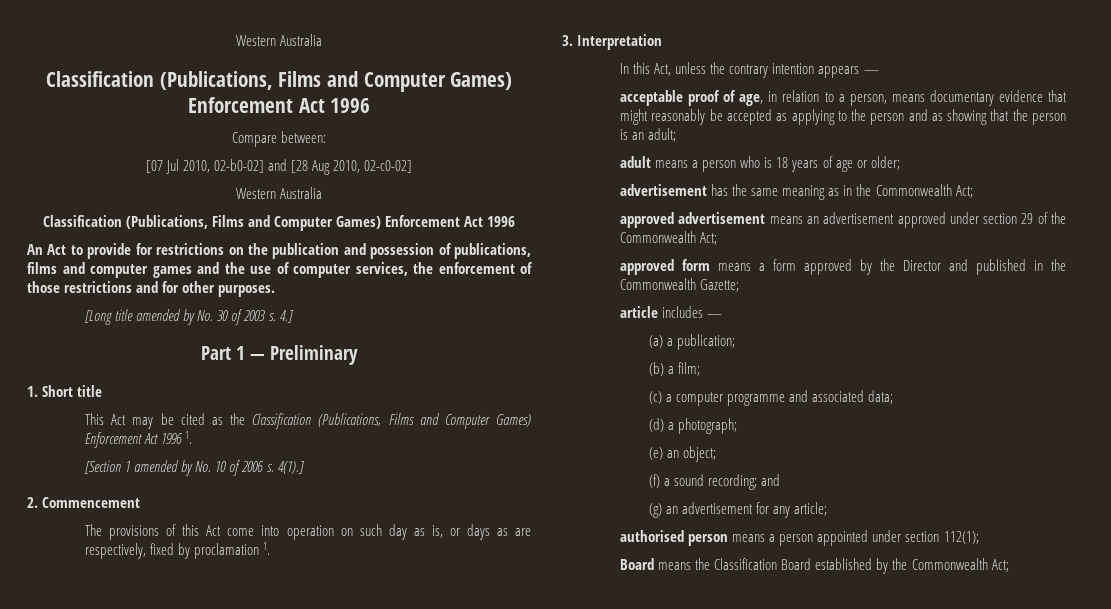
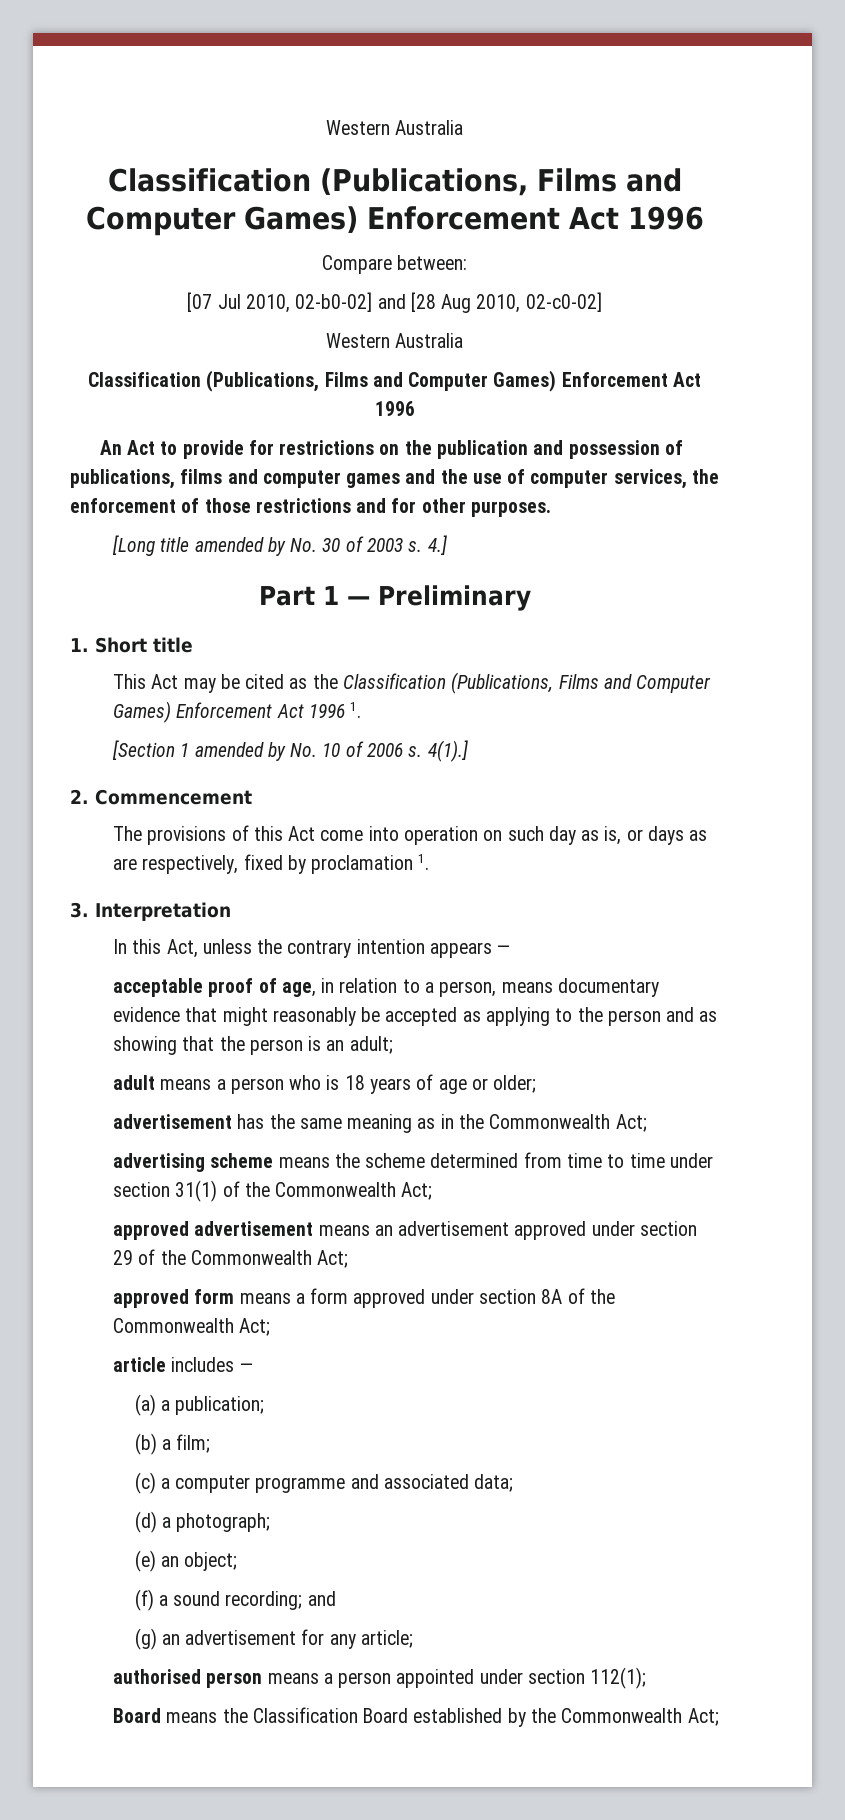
(973, 191) none -> [113,1152,713,1172] [113,1180,433,1202] // advertising scheme means the scheme determined from time to time under section 31(1) of the Commonwealth Act;
[860,259,1067,275] [620,278,740,292] by the Director and published in the Commonwealth Gazette; -> [430,1288,615,1304] [113,1318,271,1336] under section 8A of the Commonwealth Act;

